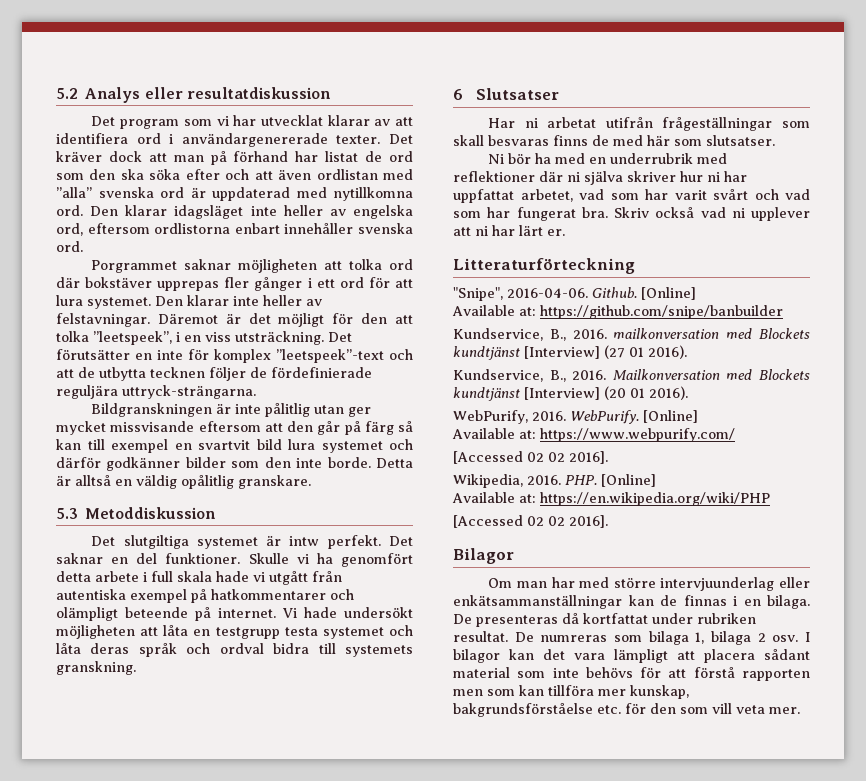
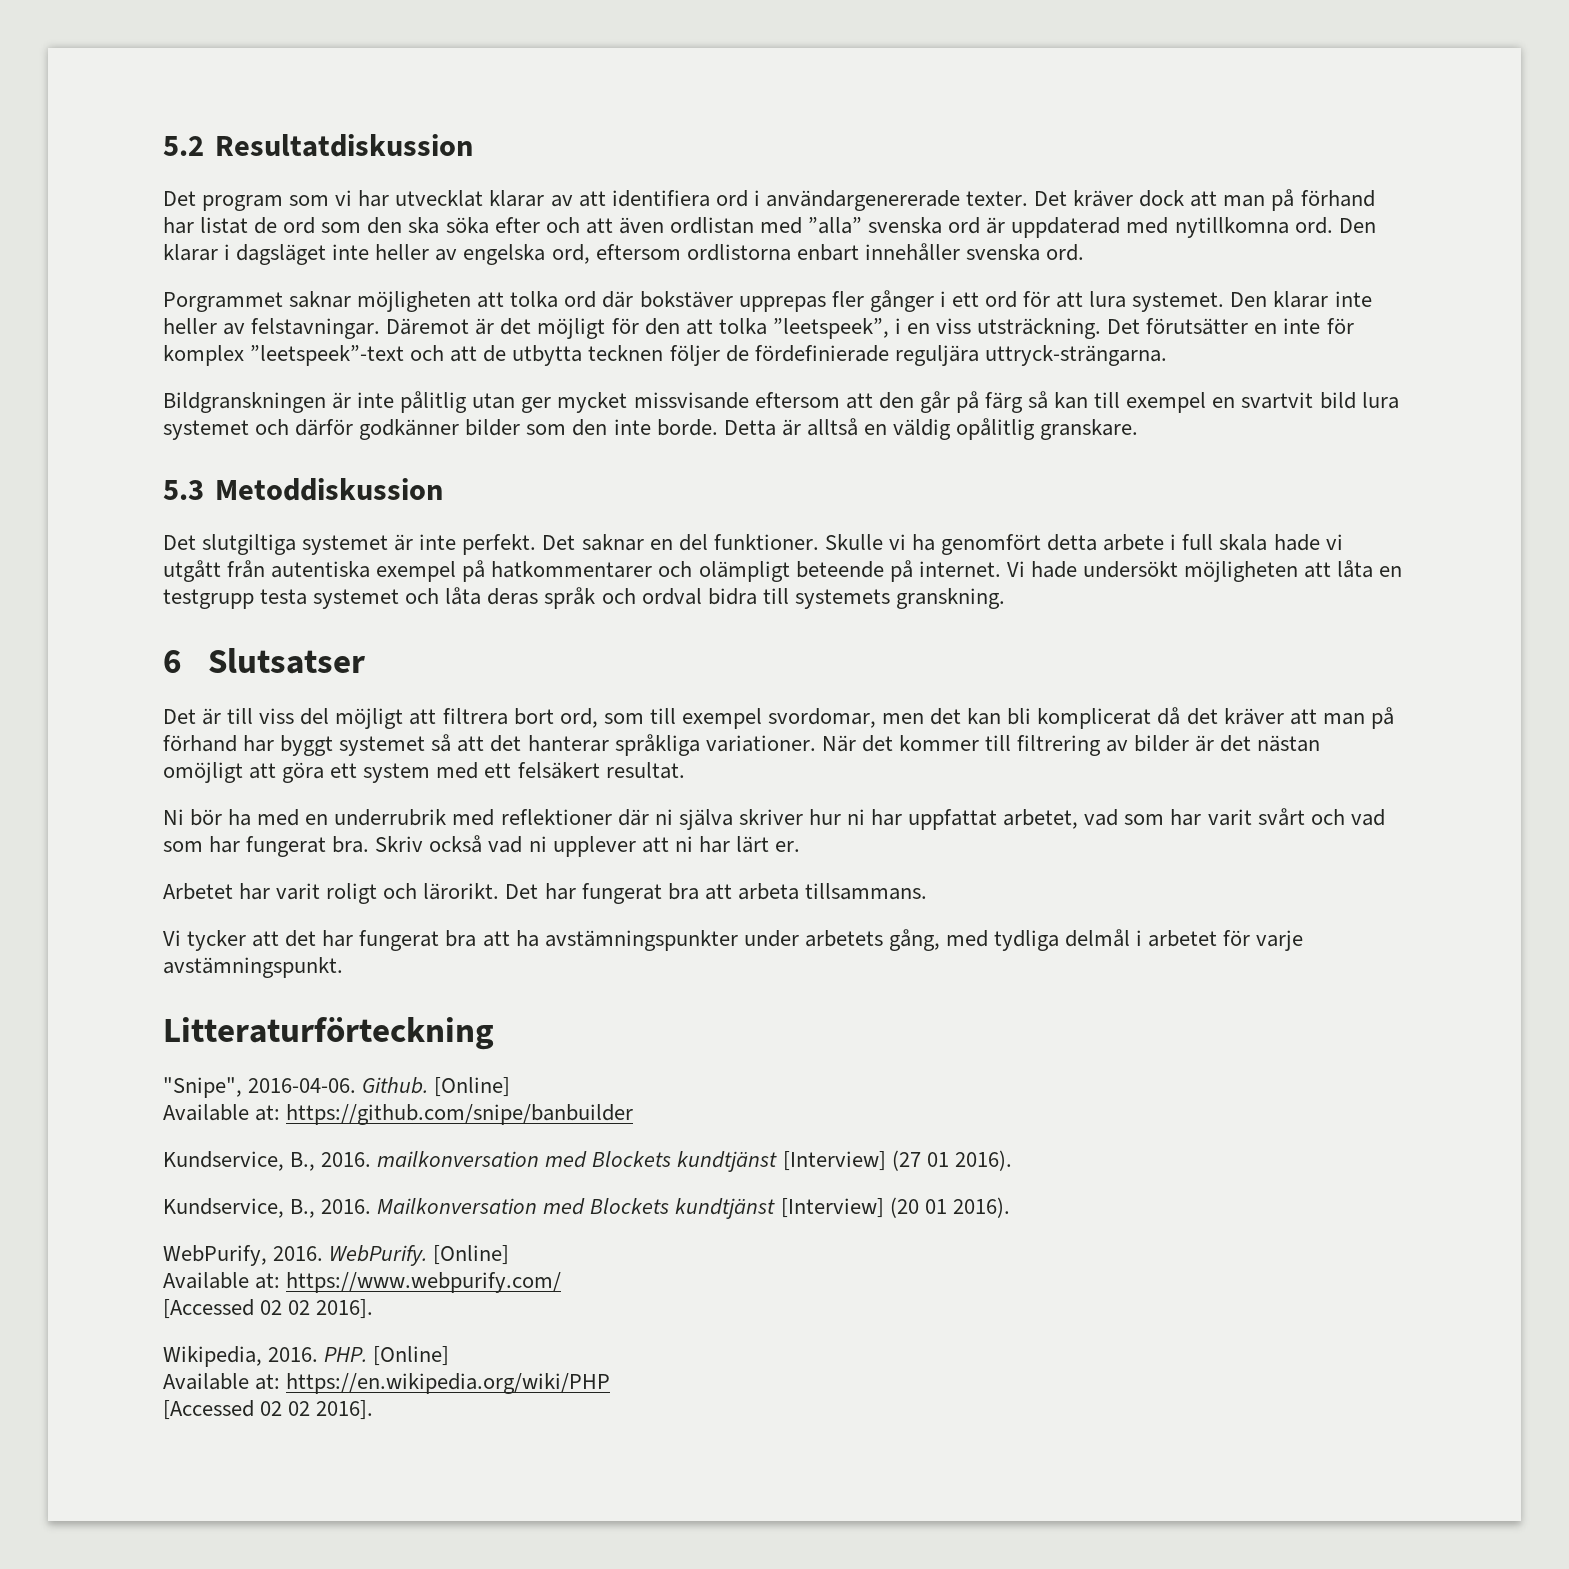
[85,87,331,103] Analys eller resultatdiskussion -> [215,134,474,157] Resultatdiskussion
[174,205,244,219] idagsläget -> [224,244,327,265] i dagsläget
[289,536,320,546] intw -> [419,534,457,550] inte
[488,117,810,131] [453,135,775,146] Har ni arbetat utifrån frågeställningar som skall besvaras finns de med här som slutsatser. -> [163,707,1394,729] [163,734,1321,756] [163,762,685,783] Det är till viss del möjligt att filtrera bort ord, som till exempel svordomar, men det kan bli komplicerat då det kräver att man på förhand har byggt systemet så att det hanterar språkliga variationer. När det kommer till filtrering av bilder är det nästan omöjligt att göra ett system med ett felsäkert resultat.
(565, 232) none -> [163,883,927,904] [163,929,1304,951] [163,957,343,978] // Arbetet har varit roligt och lärorikt. Det har fungerat bra att arbeta tillsammans. // Vi tycker att det har fungerat bra att ha avstämningspunkter under arbetets gång, med tydliga delmål i arbetet för varje avstämningspunkt.
[453,548,514,564] [488,577,810,591] [453,595,810,609] [453,613,756,627] [453,631,810,645] [453,649,810,663] [453,667,810,681] [453,685,689,699] [453,703,800,717] // Bilagor // Om man har med större intervjuunderlag eller enkätsammanställningar kan de finnas i en bilaga. De presenteras då kortfattat under rubriken resultat. De numreras som bilaga 1, bilaga 2 osv. I bilagor kan det vara lämpligt att placera sådant material som inte behövs för att förstå rapporten men som kan tillföra mer kunskap, bakgrundsförståelse etc. för den som vill veta mer. -> (374, 1410) none

